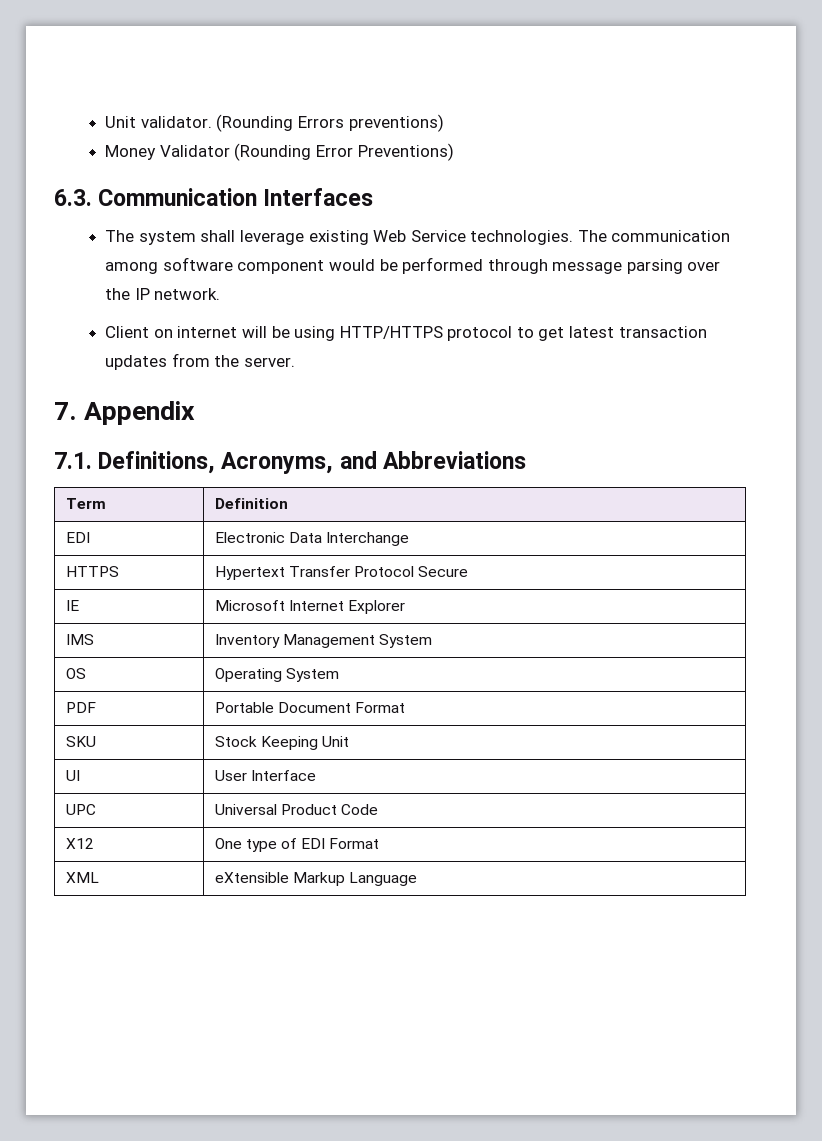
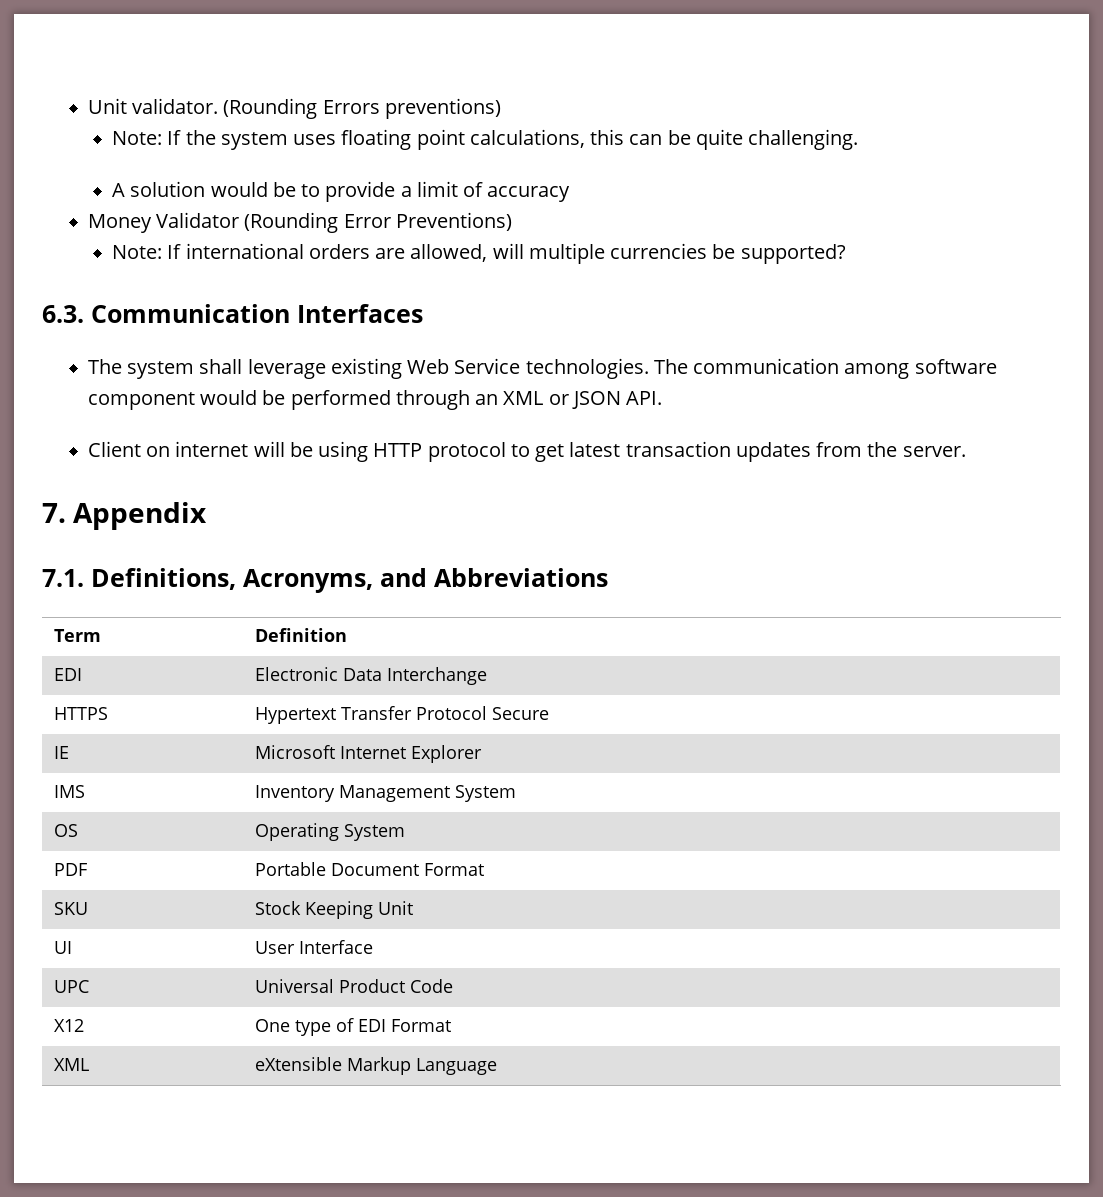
(444, 123) none -> [111,129,859,150] [111,181,571,202] // Note: If the system uses floating point calculations, this can be quite challenging. // A solution would be to provide a limit of accuracy
(454, 152) none -> [111,243,846,264] // Note: If international orders are allowed, will multiple currencies be supported?
[552,259,721,274] [105,288,221,300] message parsing over the IP network. -> [475,391,663,409] an XML or JSON API.
[339,326,443,339] HTTP/HTTPS -> [373,443,423,457] HTTP

